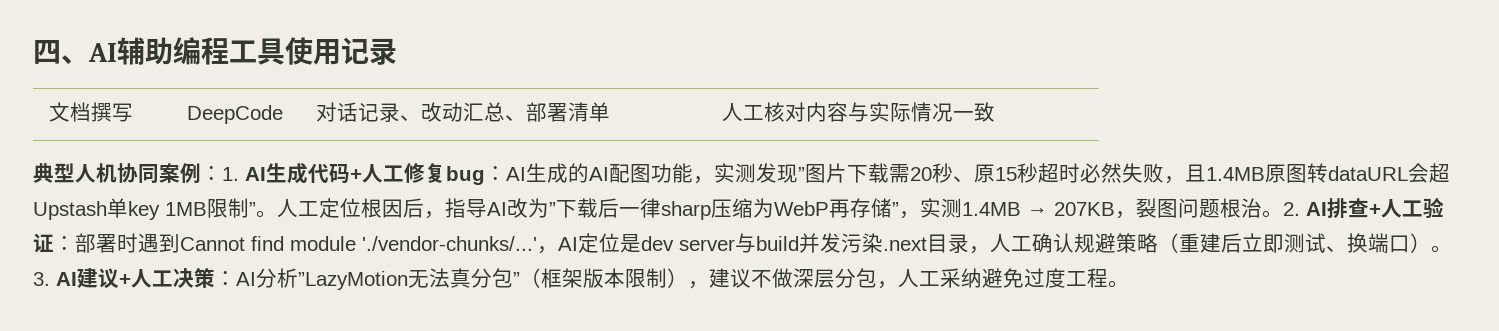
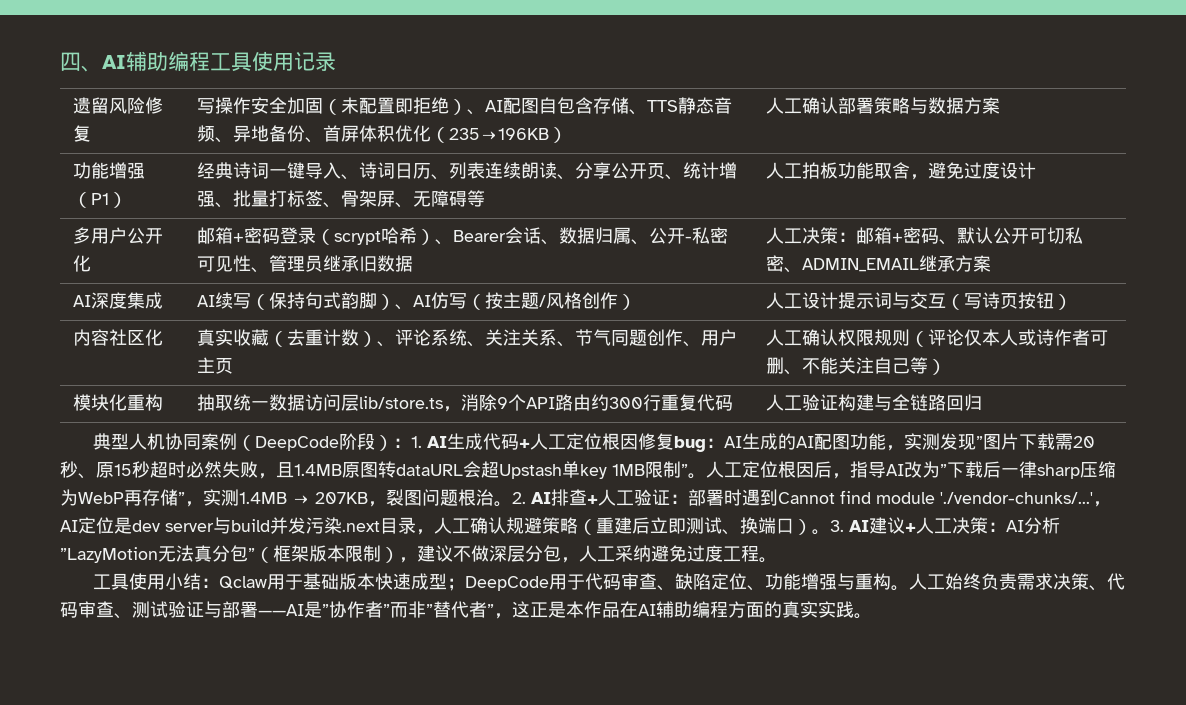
[49,102,134,122] [187,105,284,124] [316,102,611,122] [722,102,996,122] 文档撰写 | DeepCode | 对话记录、改动汇总、部署清单 | 人工核对内容与实际情况一致 -> [72,97,163,114] [72,125,91,142] [196,97,732,115] [196,125,567,143] [765,97,1000,114] [72,162,145,179] [72,192,127,208] [196,162,737,180] [196,190,485,208] [765,162,1036,180] [72,227,163,244] [72,255,91,272] [196,227,728,245] [196,255,413,273] [765,227,1083,245] [765,255,991,273] [72,292,163,309] [196,292,636,310] [765,292,1072,310] [72,329,163,346] [196,329,737,347] [196,357,233,374] [765,329,1108,347] [765,357,946,375] [72,394,163,411] [196,394,733,412] [765,394,982,411] 遗留风险修复 | 写操作安全加固（未配置即拒绝）、AI配图自包含存储、TTS静态音频、异地备份、首屏体积优化（235→196KB） | 人工确认部署策略与数据方案 // 功能增强（P1） | 经典诗词一键导入、诗词日历、列表连续朗读、分享公开页、统计增强、批量打标签、骨架屏、无障碍等 | 人工拍板功能取舍，避免过度设计 // 多用户公开化 | 邮箱+密码登录（scrypt哈希）、Bearer会话、数据归属、公开-私密可见性、管理员继承旧数据 | 人工决策：邮箱+密码、默认公开可切私密、ADMIN_EMAIL继承方案 // AI深度集成 | AI续写（保持句式韵脚）、AI仿写（按主题/风格创作） | 人工设计提示词与交互（写诗页按钮） // 内容社区化 | 真实收藏（去重计数）、评论系统、关注关系、节气同题创作、用户主页 | 人工确认权限规则（评论仅本人或诗作者可删、不能关注自己等） // 模块化重构 | 抽取统一数据访问层lib/store.ts，消除9个API路由约300行重复代码 | 人工验证构建与全链路回归
(201, 173) none -> [237,433,394,451] （DeepCode阶段）
(404, 173) none -> [566,433,639,450] 定位根因
(1129, 284) none -> [93,573,1126,591] [60,601,872,619] // 工具使用小结：Qclaw用于基础版本快速成型；DeepCode用于代码审查、缺陷定位、功能增强与重构。人工始终负责需求决策、代码审查、测试验证与部署——AI是”协作者”而非”替代者”，这正是本作品在AI辅助编程方面的真实实践。

